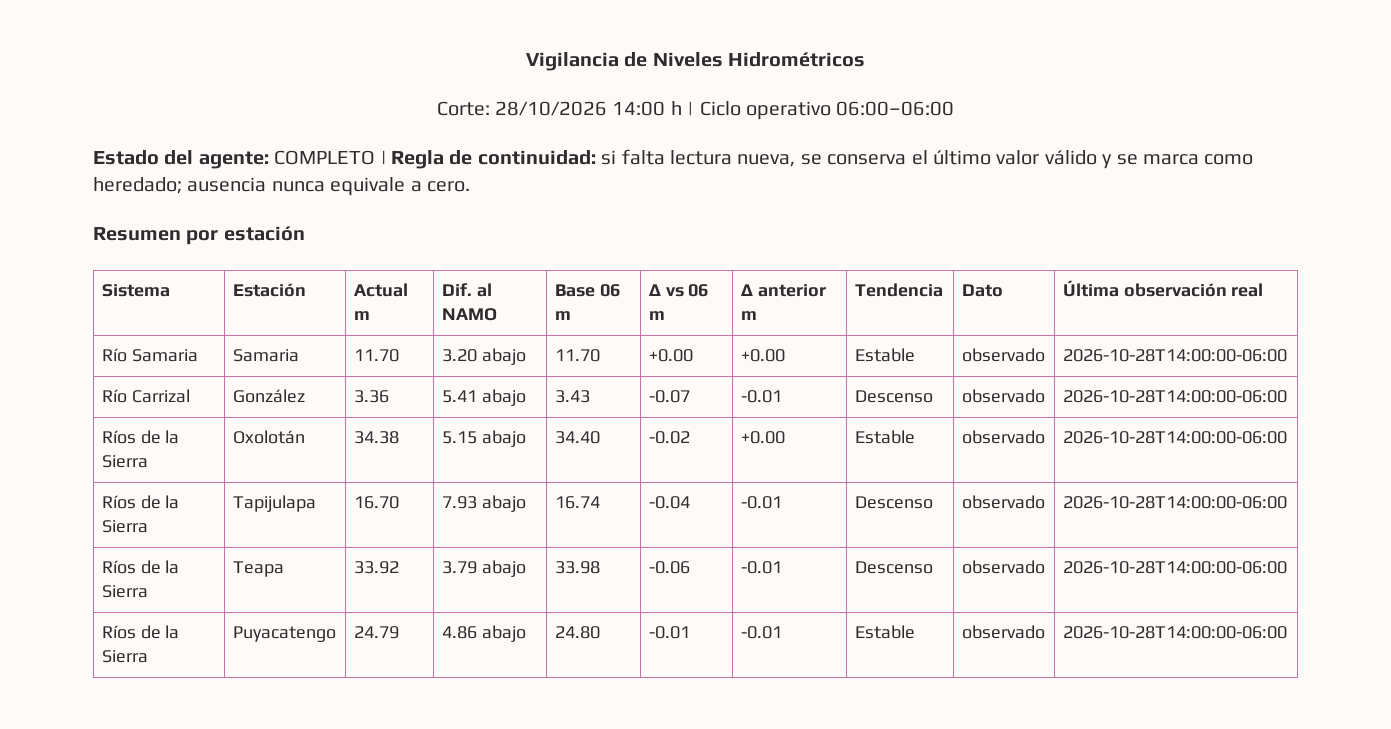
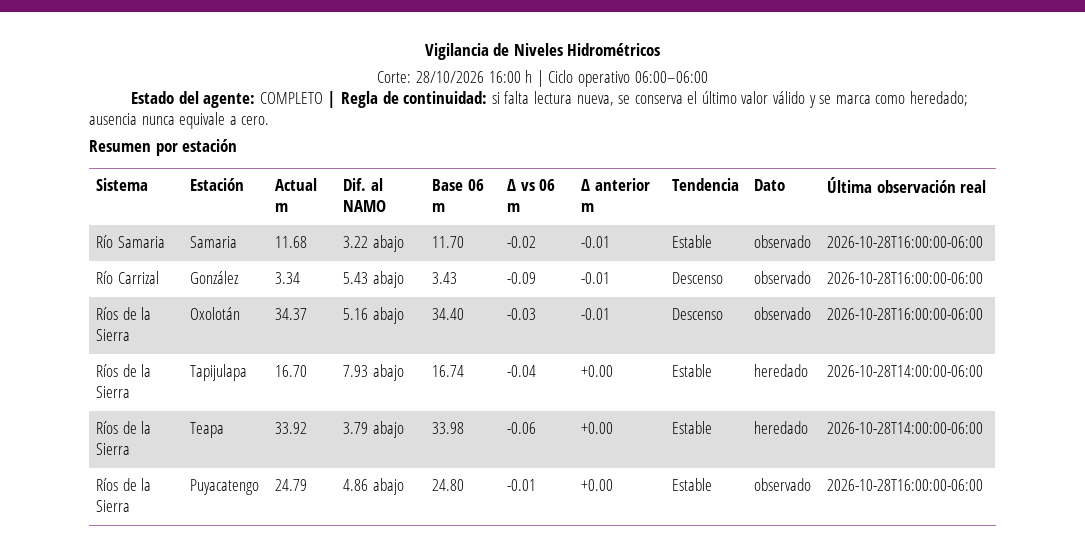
[612,101,666,116] 14:00 -> [488,71,521,83] 16:00
[353,349,399,362] [441,349,477,362] 11.70 | 3.20 -> [275,236,308,248] [343,236,369,248] 11.68 | 3.22
[648,349,693,362] [740,349,785,362] [854,348,915,362] [961,348,1045,362] [1062,349,1287,362] +0.00 | +0.00 | Estable | observado | 2026-10-28T14:00:00-06:00 -> [507,236,537,248] [581,236,611,248] [672,235,713,248] [754,235,812,248] [827,236,984,248] -0.02 | -0.01 | Estable | observado | 2026-10-28T16:00:00-06:00
[353,390,389,403] [441,390,477,403] 3.36 | 5.41 -> [275,272,301,284] [343,272,369,284] 3.34 | 5.43
[648,390,690,403] [740,390,782,403] [854,390,933,403] [961,389,1045,403] [1062,390,1287,403] -0.07 | -0.01 | Descenso | observado | 2026-10-28T14:00:00-06:00 -> [507,272,537,284] [581,272,611,284] [672,272,724,284] [754,271,812,284] [827,272,984,284] -0.09 | -0.01 | Descenso | observado | 2026-10-28T16:00:00-06:00
[353,431,399,444] [441,431,477,444] 34.38 | 5.15 -> [275,308,308,320] [343,308,369,320] 34.37 | 5.16
[648,431,690,444] [740,431,785,444] [854,430,915,444] [961,430,1045,444] [1062,431,1287,444] -0.02 | +0.00 | Estable | observado | 2026-10-28T14:00:00-06:00 -> [507,308,537,320] [581,308,611,320] [672,308,724,320] [754,307,812,320] [827,308,984,320] -0.03 | -0.01 | Descenso | observado | 2026-10-28T16:00:00-06:00
[740,496,782,509] [854,496,933,509] [961,495,1045,509] -0.01 | Descenso | observado -> [581,365,614,377] [672,364,713,377] [754,364,809,377] +0.00 | Estable | heredado
[740,561,782,574] [854,561,933,574] [961,560,1045,574] -0.01 | Descenso | observado -> [581,422,614,434] [672,421,713,434] [754,421,809,434] +0.00 | Estable | heredado
[740,626,782,639] [854,625,915,639] [961,625,1045,639] [1062,626,1287,639] -0.01 | Estable | observado | 2026-10-28T14:00:00-06:00 -> [581,479,614,491] [672,478,713,491] [754,478,812,491] [827,479,984,491] +0.00 | Estable | observado | 2026-10-28T16:00:00-06:00

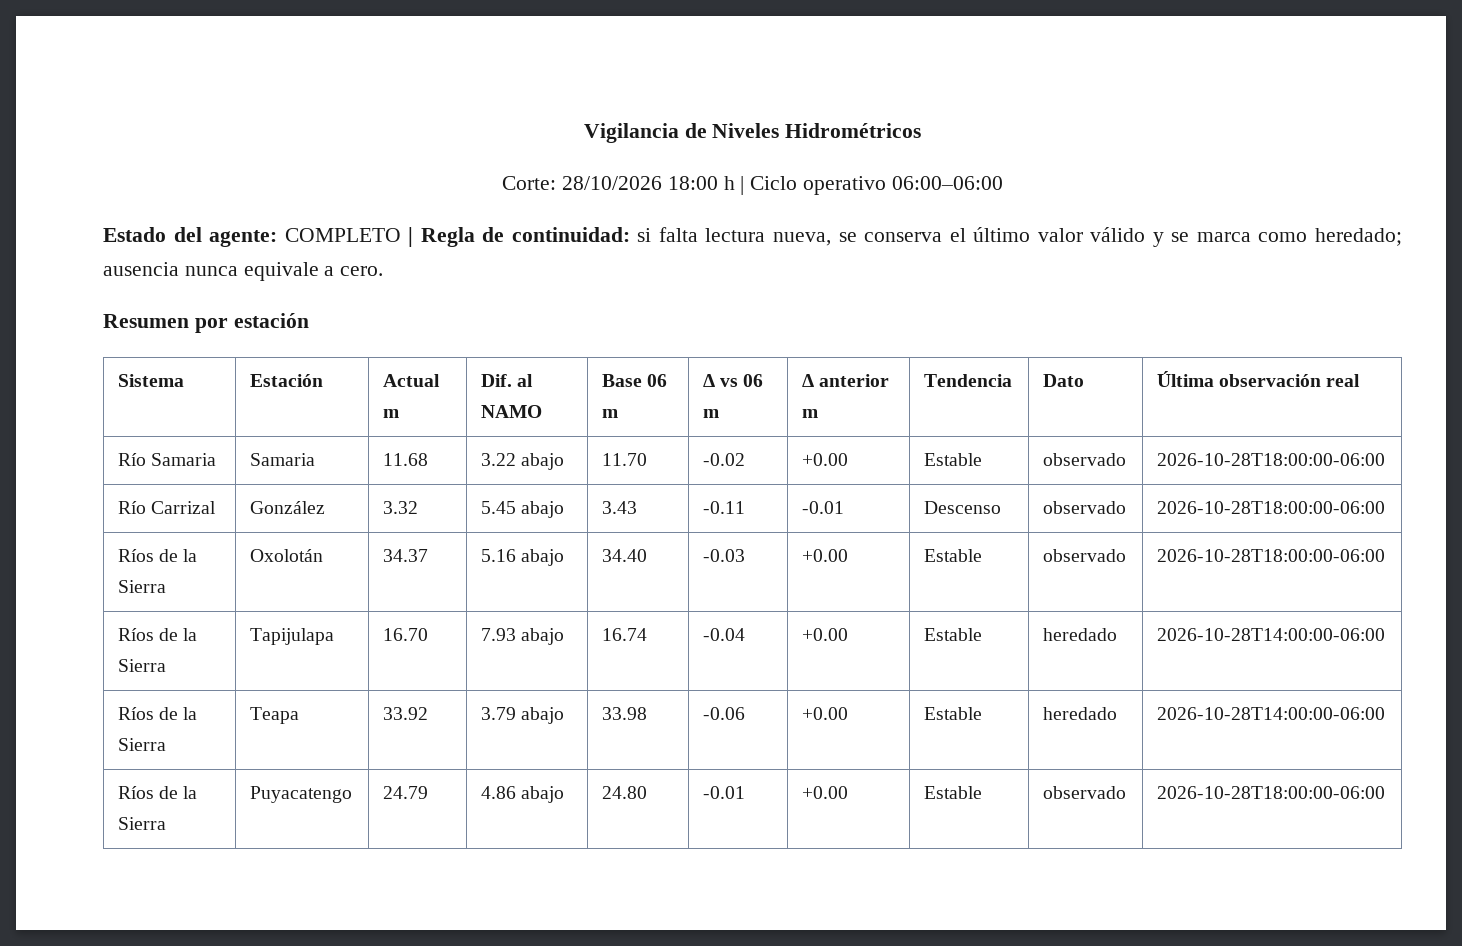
[488,71,521,83] 16:00 -> [667,176,718,190] 18:00
[581,236,611,248] [672,235,713,248] [754,235,812,248] [827,236,984,248] -0.01 | Estable | observado | 2026-10-28T16:00:00-06:00 -> [801,453,848,466] [923,453,982,466] [1042,453,1126,466] [1156,453,1385,466] +0.00 | Estable | observado | 2026-10-28T18:00:00-06:00
[275,272,301,284] [343,272,369,284] 3.34 | 5.43 -> [382,501,418,514] [480,501,516,514] 3.32 | 5.45
[507,272,537,284] [581,272,611,284] [672,272,724,284] [754,271,812,284] [827,272,984,284] -0.09 | -0.01 | Descenso | observado | 2026-10-28T16:00:00-06:00 -> [702,501,745,514] [801,501,844,514] [923,501,1001,514] [1042,501,1126,514] [1156,501,1385,514] -0.11 | -0.01 | Descenso | observado | 2026-10-28T18:00:00-06:00
[581,308,611,320] [672,308,724,320] [754,307,812,320] [827,308,984,320] -0.01 | Descenso | observado | 2026-10-28T16:00:00-06:00 -> [801,549,848,562] [923,549,982,562] [1042,549,1126,562] [1156,549,1385,562] +0.00 | Estable | observado | 2026-10-28T18:00:00-06:00
[827,479,984,491] 2026-10-28T16:00:00-06:00 -> [1156,786,1385,799] 2026-10-28T18:00:00-06:00

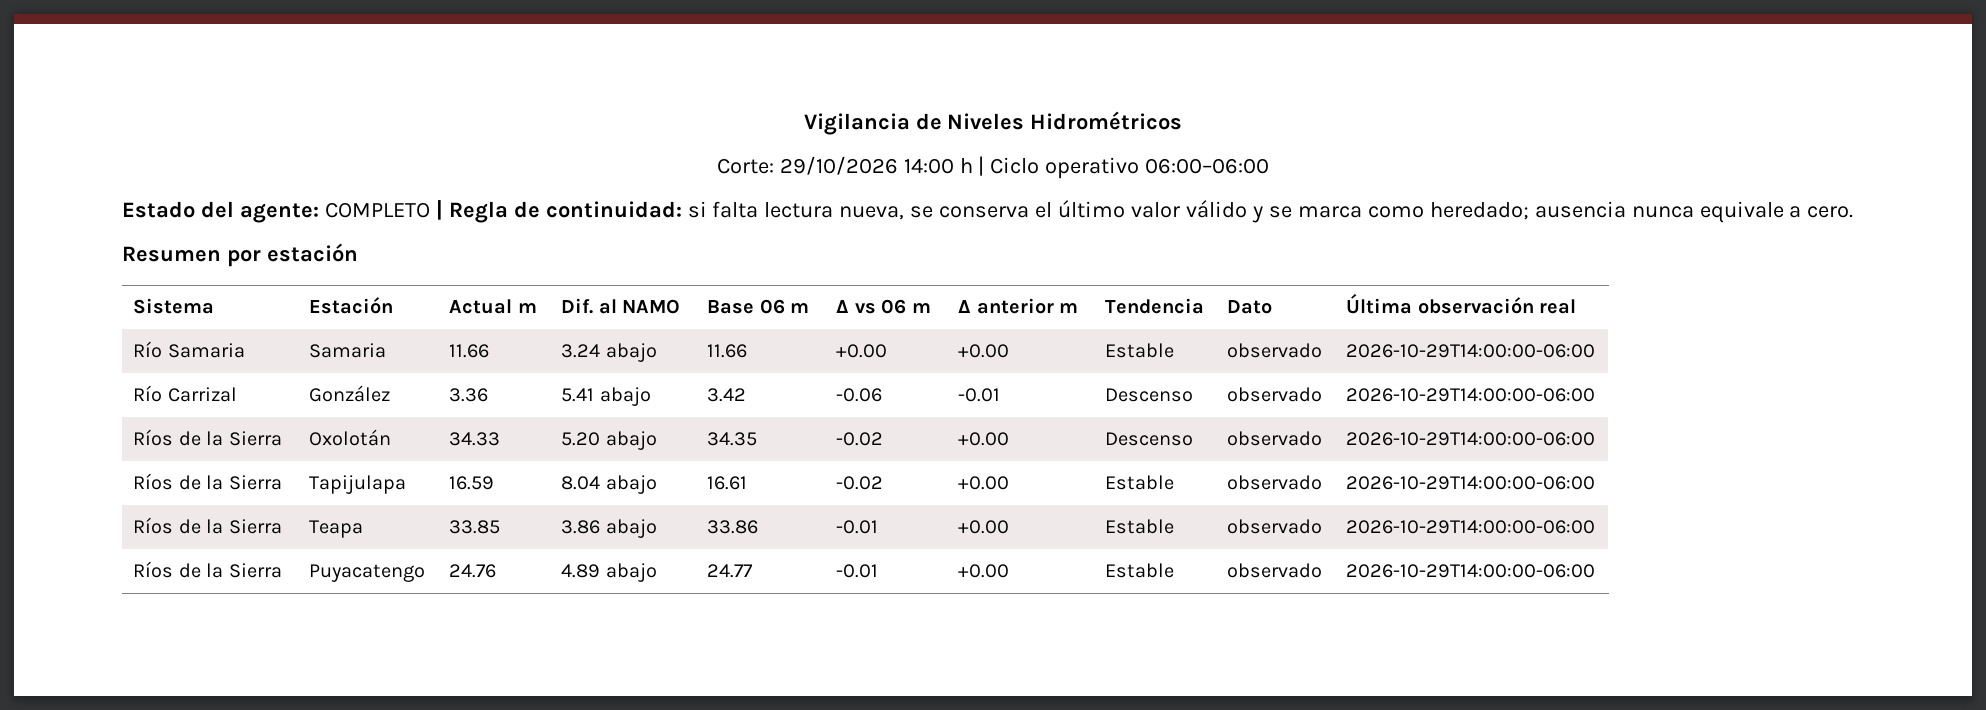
[561,176,718,190] 28/10/2026 18:00 -> [779,156,954,175] 29/10/2026 14:00
[382,453,428,466] [480,453,565,470] [601,453,647,466] [702,453,745,466] [801,453,848,466] [923,453,982,466] [1042,453,1126,466] [1156,453,1385,466] [117,501,217,514] [249,501,325,514] [382,501,418,514] [480,501,565,518] [601,501,637,514] [702,501,745,514] [801,501,844,514] [923,501,1001,514] [1042,501,1126,514] [1156,501,1385,514] [117,549,198,562] [117,580,166,593] [249,549,323,562] [382,549,428,562] [480,549,565,566] [601,549,647,562] [702,549,745,562] [801,549,848,562] [923,549,982,562] [1042,549,1126,562] [1156,549,1385,562] [117,628,198,641] [117,659,166,672] [249,628,334,645] [382,628,428,641] [480,628,565,645] [601,628,647,641] [702,628,745,641] [801,628,848,641] [923,628,982,641] [1042,628,1117,641] [1156,628,1385,641] 11.68 | 3.22 abajo | 11.70 | -0.02 | +0.00 | Estable | observado | 2026-10-28T18:00:00-06:00 // Río Carrizal | González | 3.32 | 5.45 abajo | 3.43 | -0.11 | -0.01 | Descenso | observado | 2026-10-28T18:00:00-06:00 // Ríos de la Sierra | Oxolotán | 34.37 | 5.16 abajo | 34.40 | -0.03 | +0.00 | Estable | observado | 2026-10-28T18:00:00-06:00 // Ríos de la Sierra | Tapijulapa | 16.70 | 7.93 abajo | 16.74 | -0.04 | +0.00 | Estable | heredado | 2026-10-28T14:00:00-06:00 -> [449,344,490,358] [561,343,657,362] [707,344,748,358] [836,344,888,358] [958,344,1010,358] [1105,343,1175,358] [1227,343,1323,358] [1346,344,1596,358] [133,385,237,402] [309,385,391,402] [449,388,489,402] [561,387,651,406] [707,388,747,402] [836,388,883,402] [958,388,1001,402] [1105,388,1194,402] [1227,387,1323,402] [1346,388,1596,402] [133,429,282,446] [309,429,392,446] [449,432,501,446] [561,431,657,450] [707,432,758,446] [836,432,884,446] [958,432,1010,446] [1105,432,1194,446] [1227,431,1323,446] [1346,432,1596,446] [133,473,282,490] [309,475,407,494] [449,476,495,490] [561,475,657,494] [707,476,748,490] [836,476,884,490] [958,476,1010,490] [1105,475,1175,490] [1227,475,1323,490] [1346,476,1596,490] 11.66 | 3.24 abajo | 11.66 | +0.00 | +0.00 | Estable | observado | 2026-10-29T14:00:00-06:00 // Río Carrizal | González | 3.36 | 5.41 abajo | 3.42 | -0.06 | -0.01 | Descenso | observado | 2026-10-29T14:00:00-06:00 // Ríos de la Sierra | Oxolotán | 34.33 | 5.20 abajo | 34.35 | -0.02 | +0.00 | Descenso | observado | 2026-10-29T14:00:00-06:00 // Ríos de la Sierra | Tapijulapa | 16.59 | 8.04 abajo | 16.61 | -0.02 | +0.00 | Estable | observado | 2026-10-29T14:00:00-06:00
[382,707,428,720] [480,707,565,724] [601,707,647,720] [702,707,745,720] [801,707,848,720] [923,707,982,720] [1042,707,1117,720] [1156,707,1385,720] [117,786,198,799] [117,817,166,830] [249,786,352,803] [382,786,428,799] [480,786,565,803] [601,786,647,799] [702,786,745,799] [801,786,848,799] [923,786,982,799] [1042,786,1126,799] [1156,786,1385,799] 33.92 | 3.79 abajo | 33.98 | -0.06 | +0.00 | Estable | heredado | 2026-10-28T14:00:00-06:00 // Ríos de la Sierra | Puyacatengo | 24.79 | 4.86 abajo | 24.80 | -0.01 | +0.00 | Estable | observado | 2026-10-28T18:00:00-06:00 -> [449,520,501,534] [561,519,657,538] [707,520,759,534] [836,520,879,534] [958,520,1010,534] [1105,519,1175,534] [1227,519,1323,534] [1346,520,1596,534] [133,561,282,578] [309,564,426,582] [449,564,497,578] [561,563,657,582] [707,564,754,578] [836,564,879,578] [958,564,1010,578] [1105,563,1175,578] [1227,563,1323,578] [1346,564,1596,578] 33.85 | 3.86 abajo | 33.86 | -0.01 | +0.00 | Estable | observado | 2026-10-29T14:00:00-06:00 // Ríos de la Sierra | Puyacatengo | 24.76 | 4.89 abajo | 24.77 | -0.01 | +0.00 | Estable | observado | 2026-10-29T14:00:00-06:00

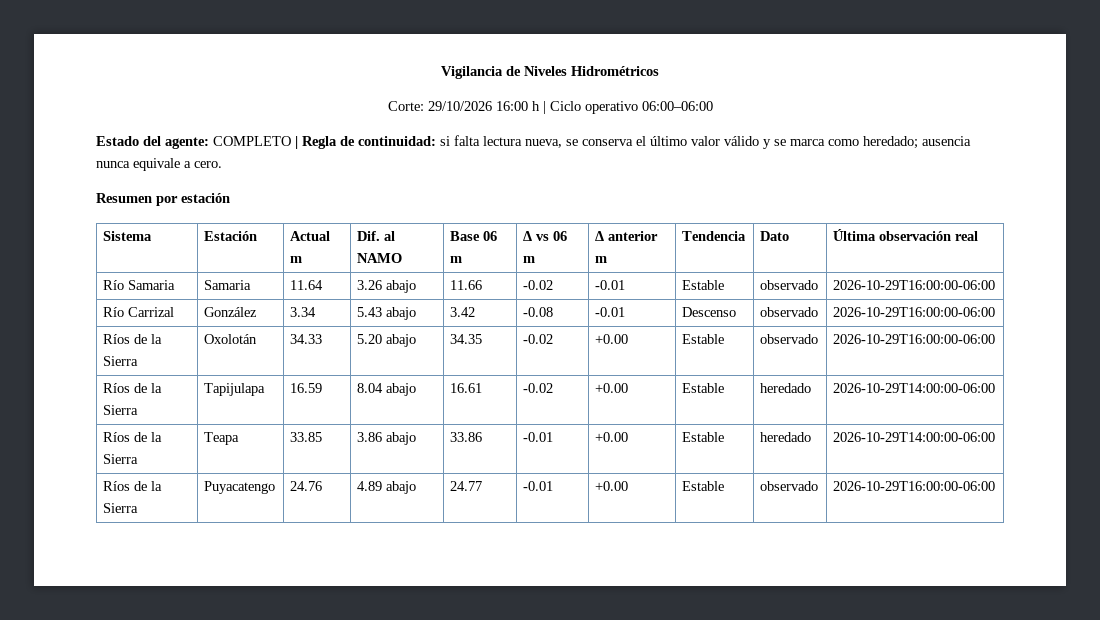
[903,158,954,174] 14:00 -> [495,101,528,111] 16:00
[449,344,490,358] [561,344,601,358] 11.66 | 3.24 -> [289,280,323,290] [356,280,382,290] 11.64 | 3.26
[836,344,888,358] [958,344,1010,358] [1105,343,1175,358] [1227,343,1323,358] [1346,344,1596,358] +0.00 | +0.00 | Estable | observado | 2026-10-29T14:00:00-06:00 -> [522,280,553,290] [594,280,625,290] [681,280,724,290] [759,280,818,290] [832,280,995,290] -0.02 | -0.01 | Estable | observado | 2026-10-29T16:00:00-06:00
[449,388,489,402] [561,388,595,402] 3.36 | 5.41 -> [289,307,316,317] [356,307,382,317] 3.34 | 5.43
[836,388,883,402] -0.06 -> [522,307,553,317] -0.08
[1346,388,1596,402] 2026-10-29T14:00:00-06:00 -> [832,307,995,317] 2026-10-29T16:00:00-06:00
[1105,432,1194,446] [1227,431,1323,446] [1346,432,1596,446] Descenso | observado | 2026-10-29T14:00:00-06:00 -> [681,334,724,344] [759,334,818,344] [832,334,995,344] Estable | observado | 2026-10-29T16:00:00-06:00
[1227,475,1323,490] observado -> [759,383,811,393] heredado
[1227,519,1323,534] observado -> [759,432,811,442] heredado
[1346,564,1596,578] 2026-10-29T14:00:00-06:00 -> [832,481,995,491] 2026-10-29T16:00:00-06:00

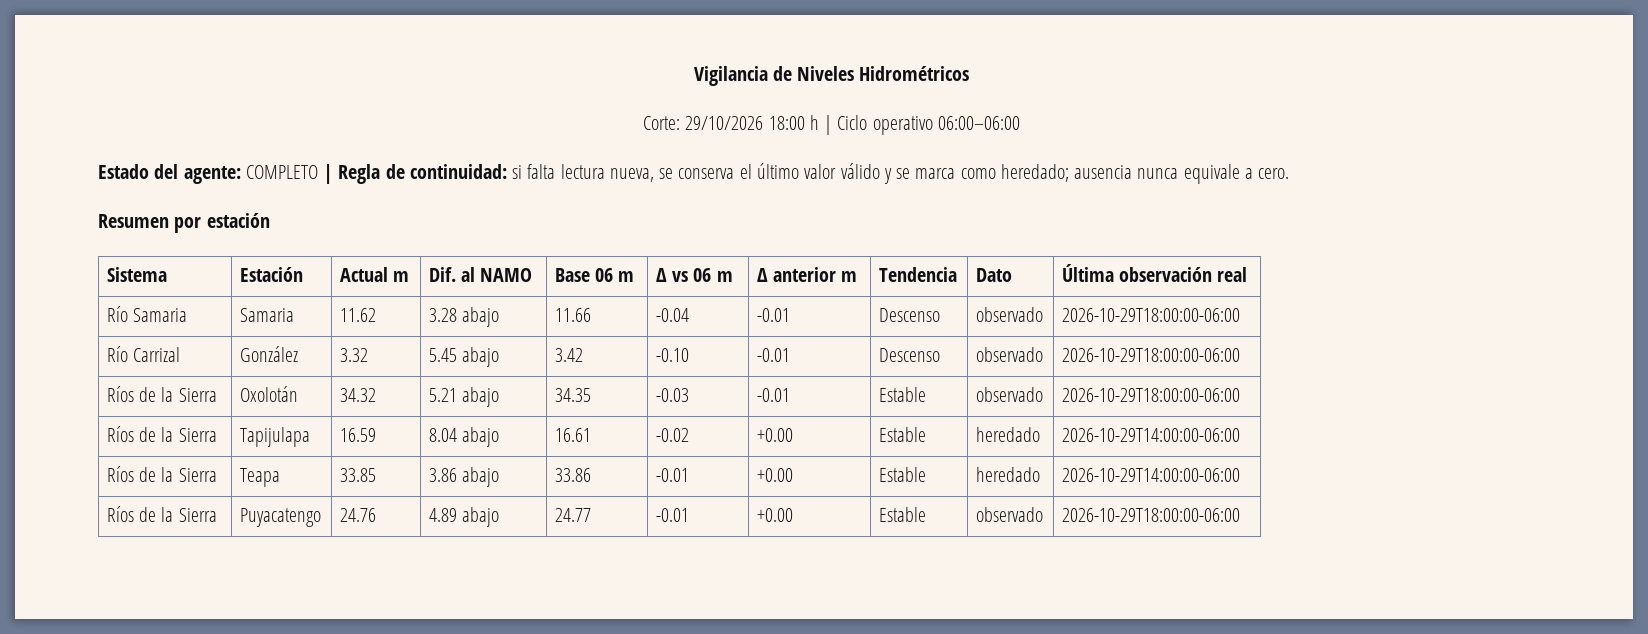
[495,101,528,111] 16:00 -> [768,116,805,130] 18:00
[289,280,323,290] [356,280,382,290] 11.64 | 3.26 -> [339,308,376,322] [428,308,457,322] 11.62 | 3.28
[522,280,553,290] [594,280,625,290] [681,280,724,290] [759,280,818,290] [832,280,995,290] [102,307,174,317] [203,307,257,317] [289,307,316,317] [356,307,416,320] [449,307,475,317] [522,307,553,317] [594,307,625,317] [681,307,736,317] [759,307,818,317] [832,307,995,317] -0.02 | -0.01 | Estable | observado | 2026-10-29T16:00:00-06:00 // Río Carrizal | González | 3.34 | 5.43 abajo | 3.42 | -0.08 | -0.01 | Descenso | observado | 2026-10-29T16:00:00-06:00 -> [655,308,689,322] [756,308,790,322] [878,308,940,322] [975,307,1043,322] [1061,308,1240,322] [106,346,181,362] [239,346,298,362] [339,348,368,362] [428,347,500,367] [554,348,583,362] [655,348,689,362] [756,348,790,362] [878,348,940,362] [975,347,1043,362] [1061,348,1240,362] -0.04 | -0.01 | Descenso | observado | 2026-10-29T18:00:00-06:00 // Río Carrizal | González | 3.32 | 5.45 abajo | 3.42 | -0.10 | -0.01 | Descenso | observado | 2026-10-29T18:00:00-06:00
[289,334,322,344] [356,334,382,344] 34.33 | 5.20 -> [339,388,376,402] [428,388,457,402] 34.32 | 5.21
[522,334,553,344] [594,334,628,344] [681,334,724,344] [759,334,818,344] [832,334,995,344] -0.02 | +0.00 | Estable | observado | 2026-10-29T16:00:00-06:00 -> [655,388,689,402] [756,388,790,402] [878,387,926,402] [975,387,1043,402] [1061,388,1240,402] -0.03 | -0.01 | Estable | observado | 2026-10-29T18:00:00-06:00
[832,481,995,491] 2026-10-29T16:00:00-06:00 -> [1061,508,1240,522] 2026-10-29T18:00:00-06:00

